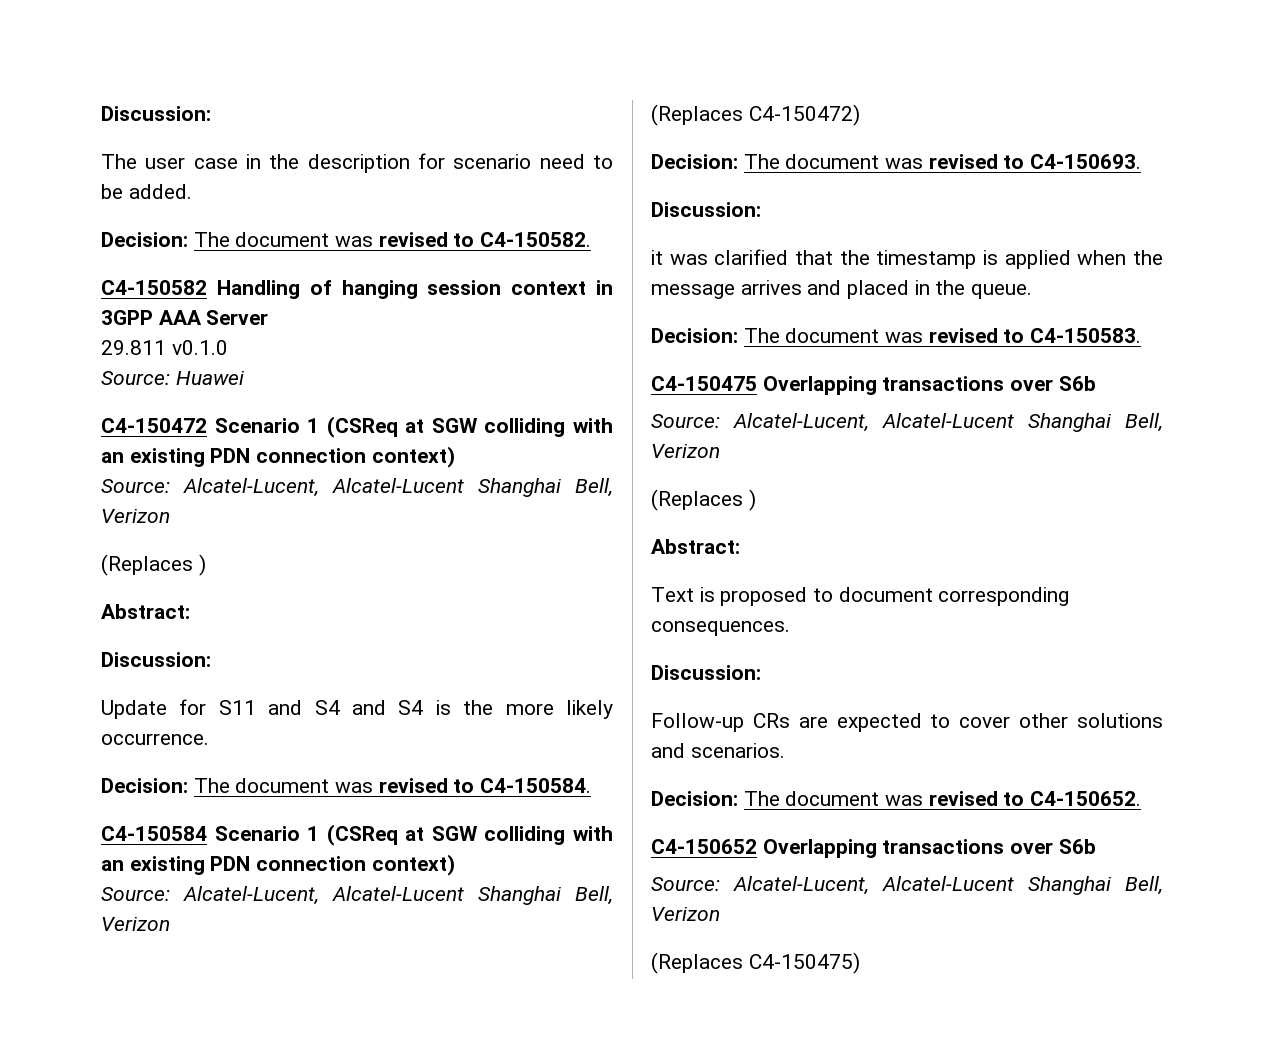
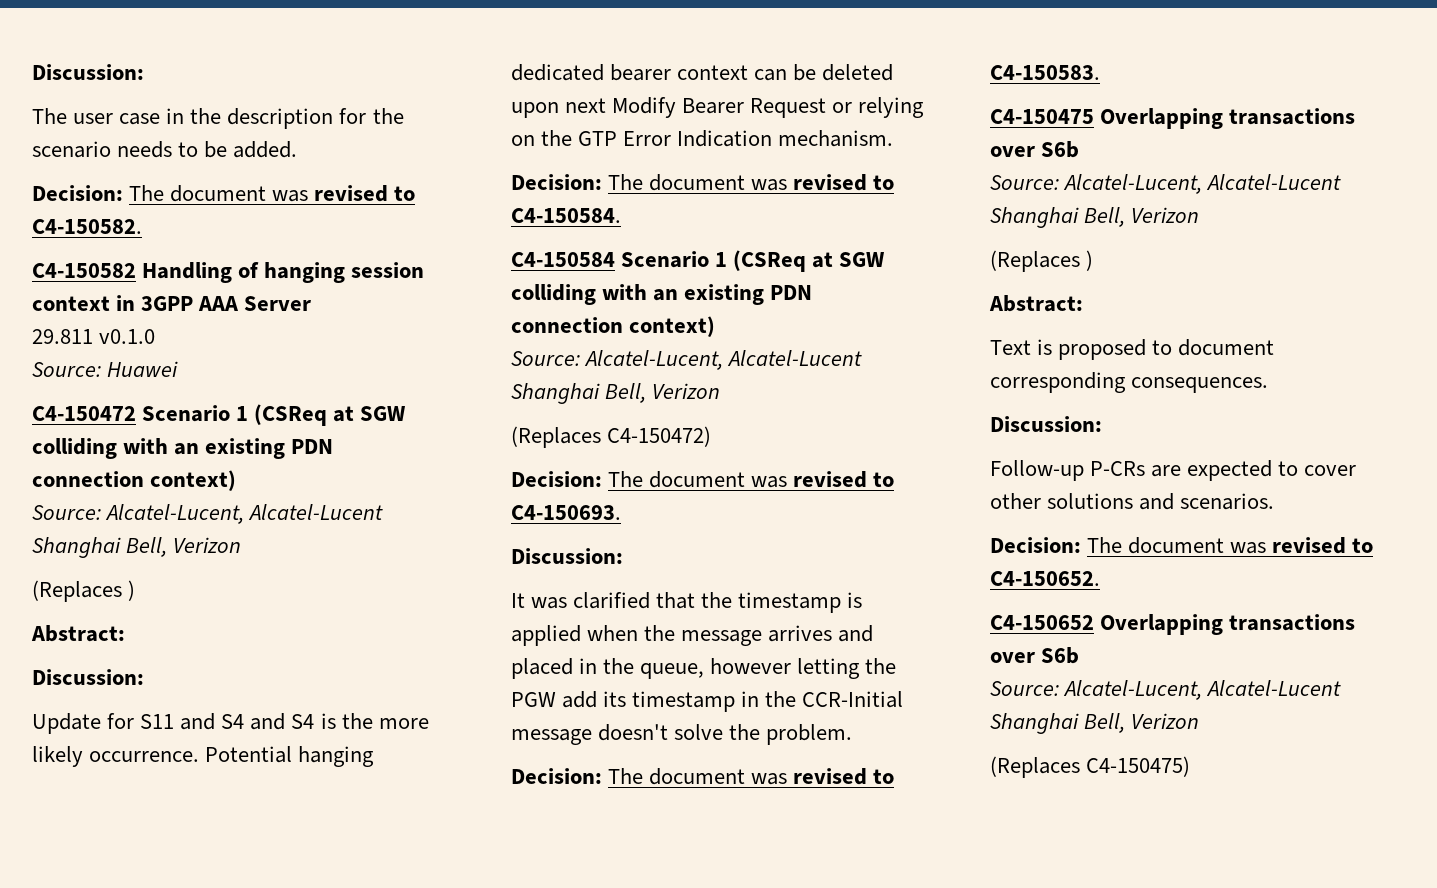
[453,154,585,169] scenario need -> [372,108,404,124] [32,141,173,158] the scenario needs
(209, 739) none -> [205,746,375,767] [511,64,894,81] [511,97,925,118] [511,130,894,147] Potential hanging dedicated bearer context can be deleted upon next Modify Bearer Request or relying on the GTP Error Indication mechanism.
[651,250,663,265] it -> [511,593,525,608] It
[971,284,1033,299] queue. -> [640,658,897,679] [511,691,904,712] [511,724,853,745] queue, however letting the PGW add its timestamp in the CCR-Initial message doesn't solve the problem.
[752,713,790,728] CRs -> [1090,461,1146,476] P-CRs

